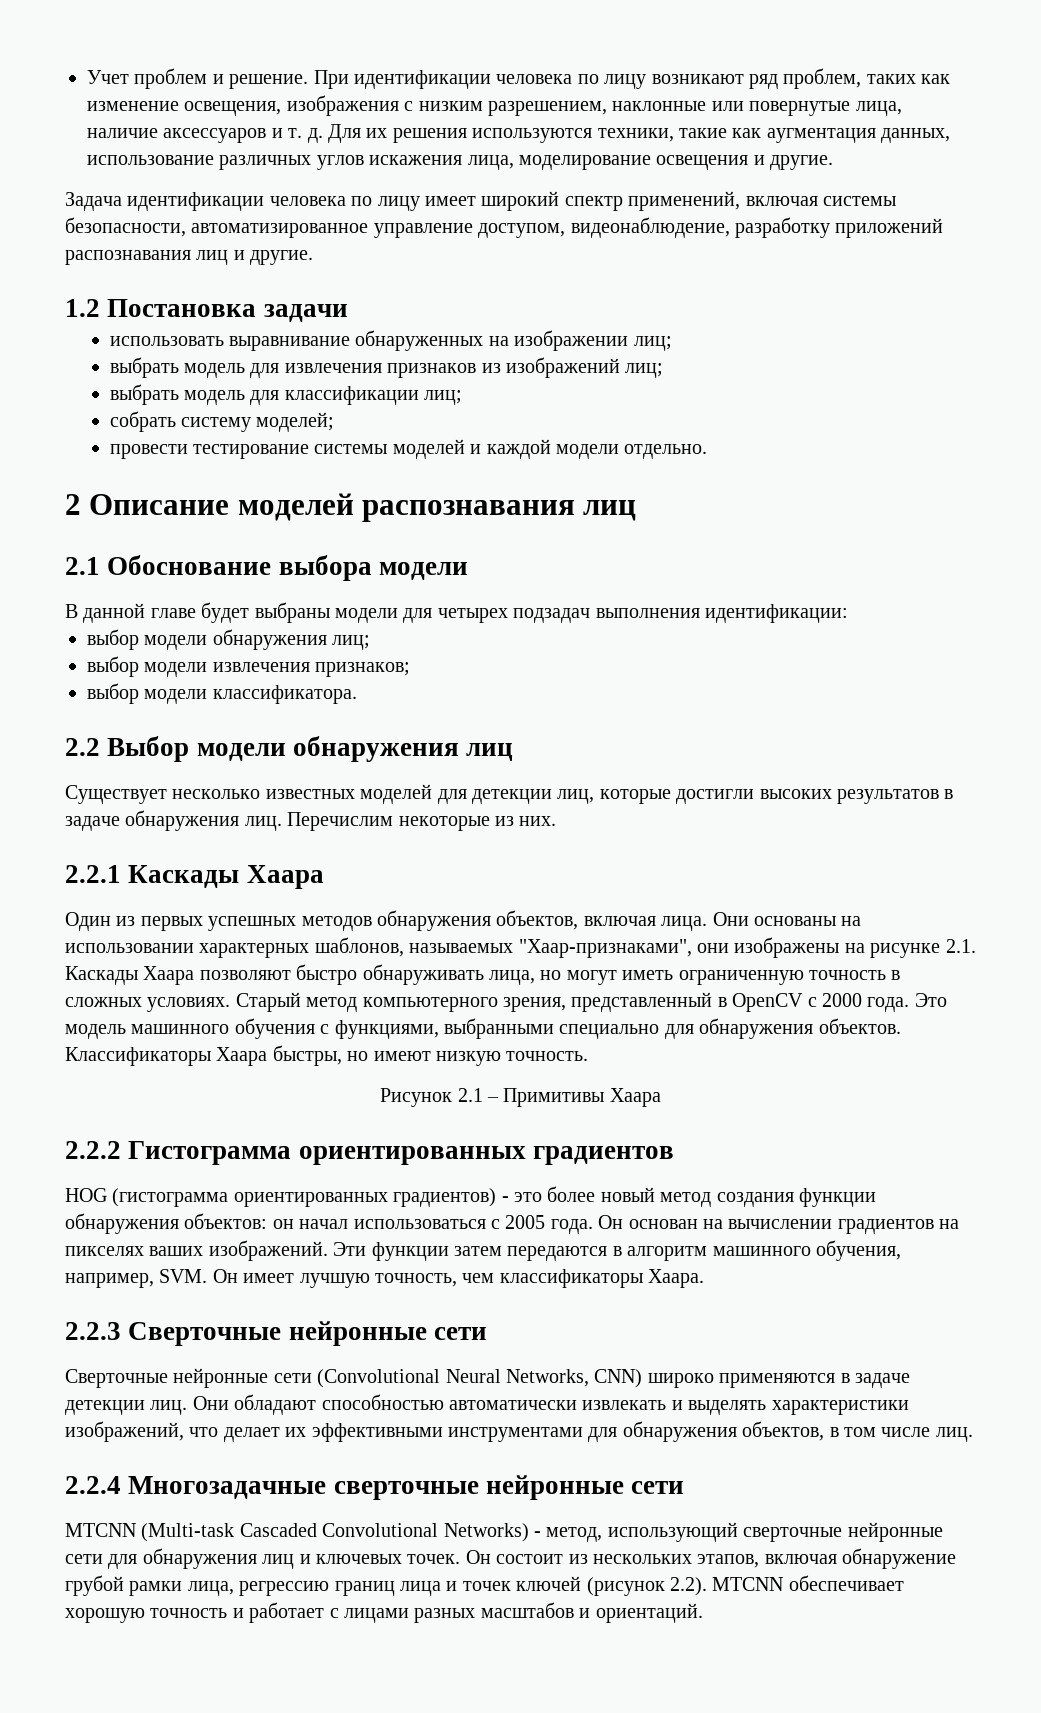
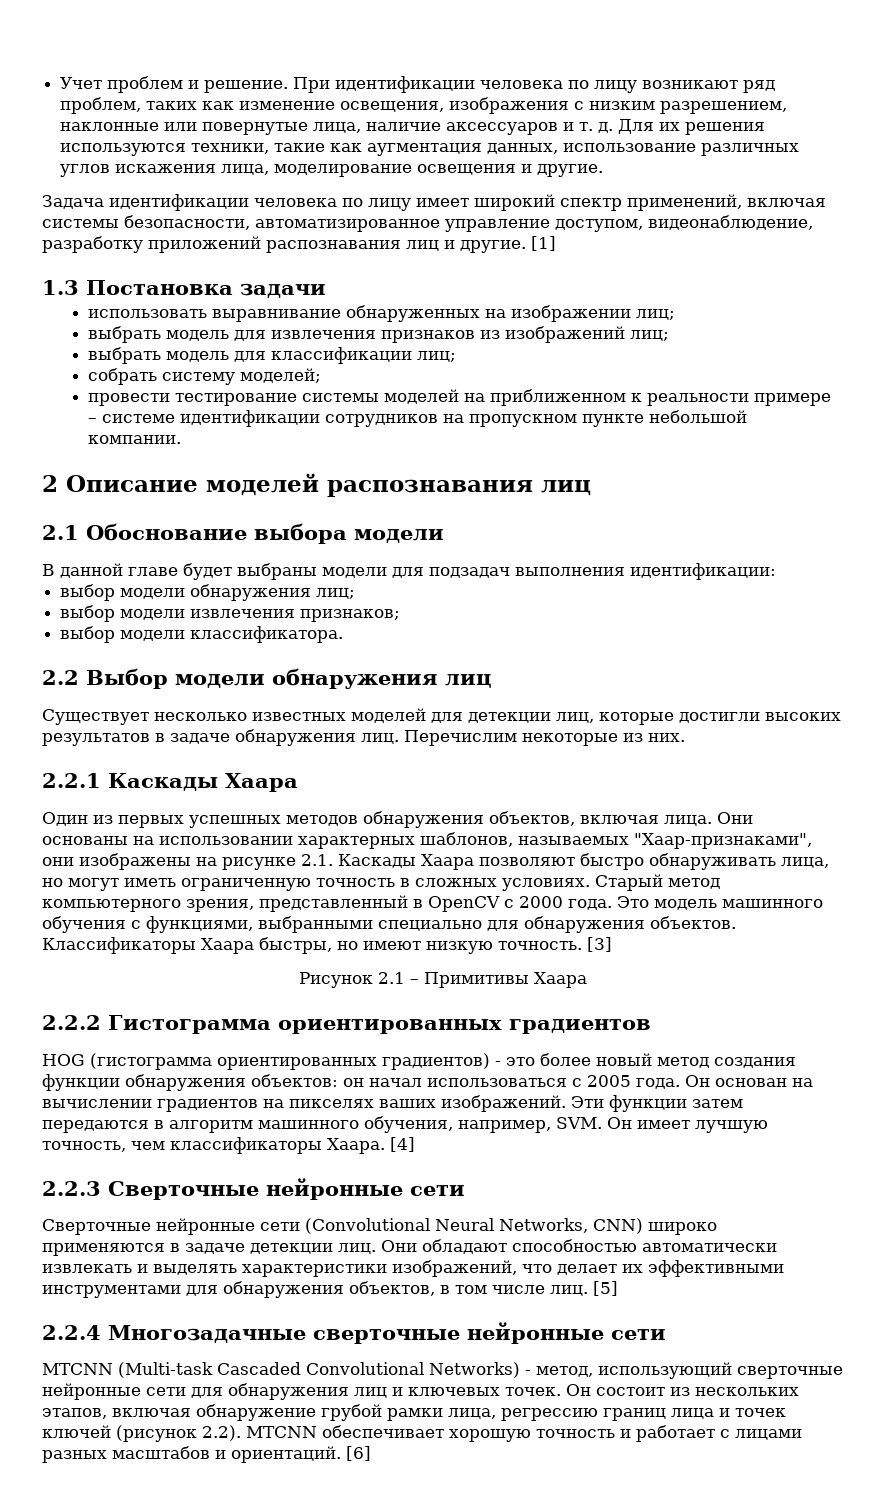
[65,299,100,317] // 1.2 -> [531,236,556,251] [42,280,79,295] [1] // 1.3
[470,439,708,459] и каждой модели отдельно. -> [463,389,831,406] [87,410,747,427] [87,435,181,444] на приближенном к реальности примере – системе идентификации сотрудников на пропускном пункте небольшой компании.
[437,608,508,623] четырех -> (424, 572) none
(589, 1056) none -> [587,937,612,952] [3]
(705, 1278) none -> [390,1137,415,1152] [4]
(973, 1434) none -> [593,1281,618,1296] [5]
(703, 1613) none -> [346,1446,371,1461] [6]

